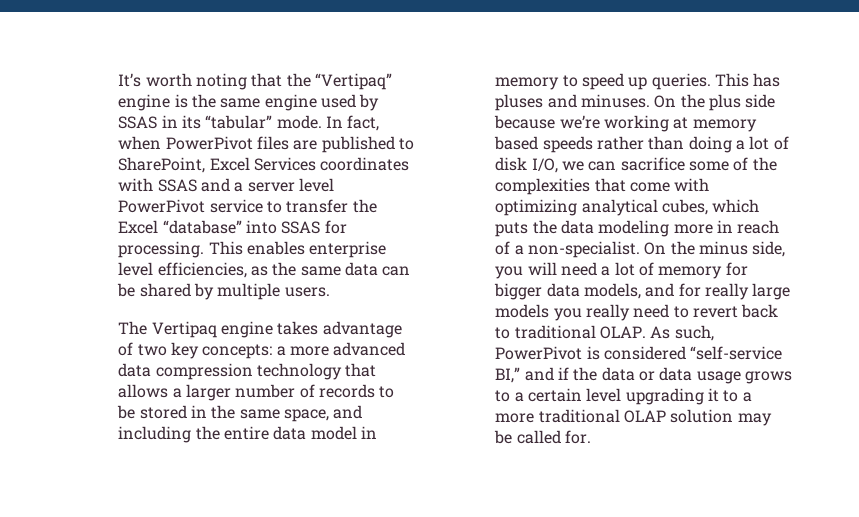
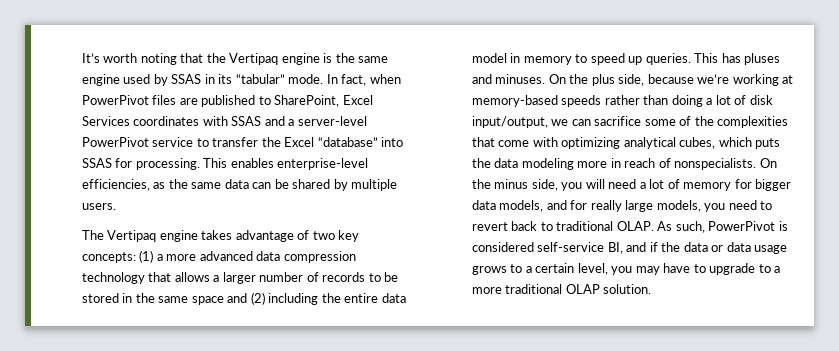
[315,73,393,90] “Vertipaq” -> [229,53,279,65] Vertipaq
[247,178,335,192] server level -> [297,116,367,126] server-level
[309,241,387,258] [118,262,154,276] enterprise level -> [277,158,369,170] enterprise-level
(273, 351) none -> [139,250,154,263] (1)
[284,405,363,422] space, and -> [191,292,265,305] space and (2)
[745,94,776,108] side -> [618,74,645,86] side,
[692,119,757,132] [494,136,539,150] memory based -> [471,95,558,107] memory-based
[531,158,558,173] I/O, -> [471,116,548,128] input/output,
[514,241,641,258] a non-specialist. -> [674,158,757,170] nonspecialists.
[495,304,631,321] models you really -> [656,200,726,212] models, you
[690,346,783,360] [495,367,521,383] “self-service BI,” -> [537,242,623,254] self-service BI,
[586,388,720,405] level upgrading it -> [577,263,756,275] level, you may have to upgrade
[670,409,772,426] [494,430,592,444] solution may be called for. -> [603,284,652,294] solution.

